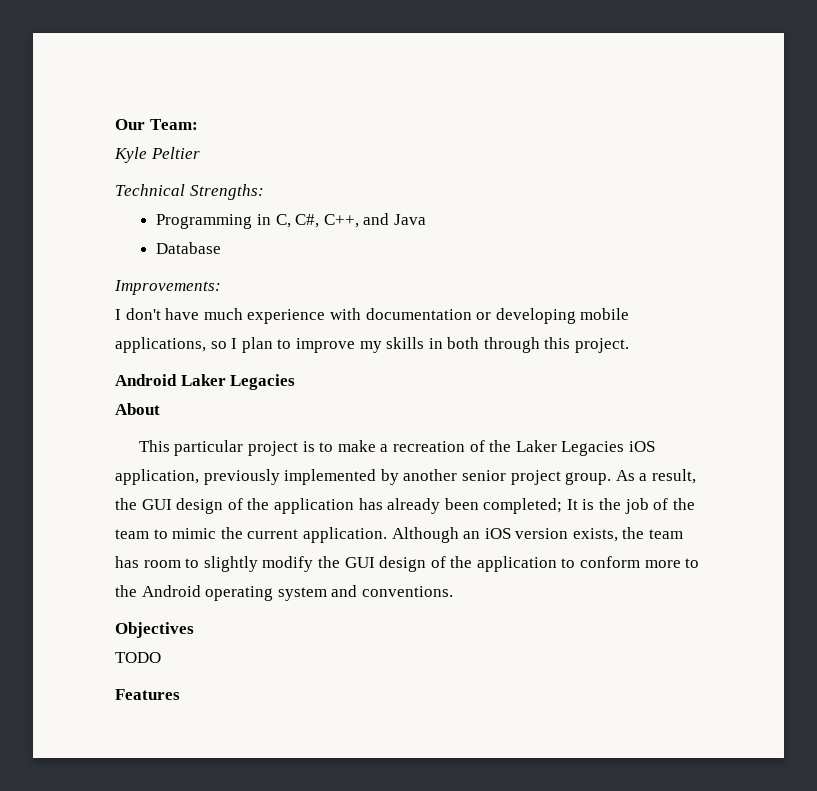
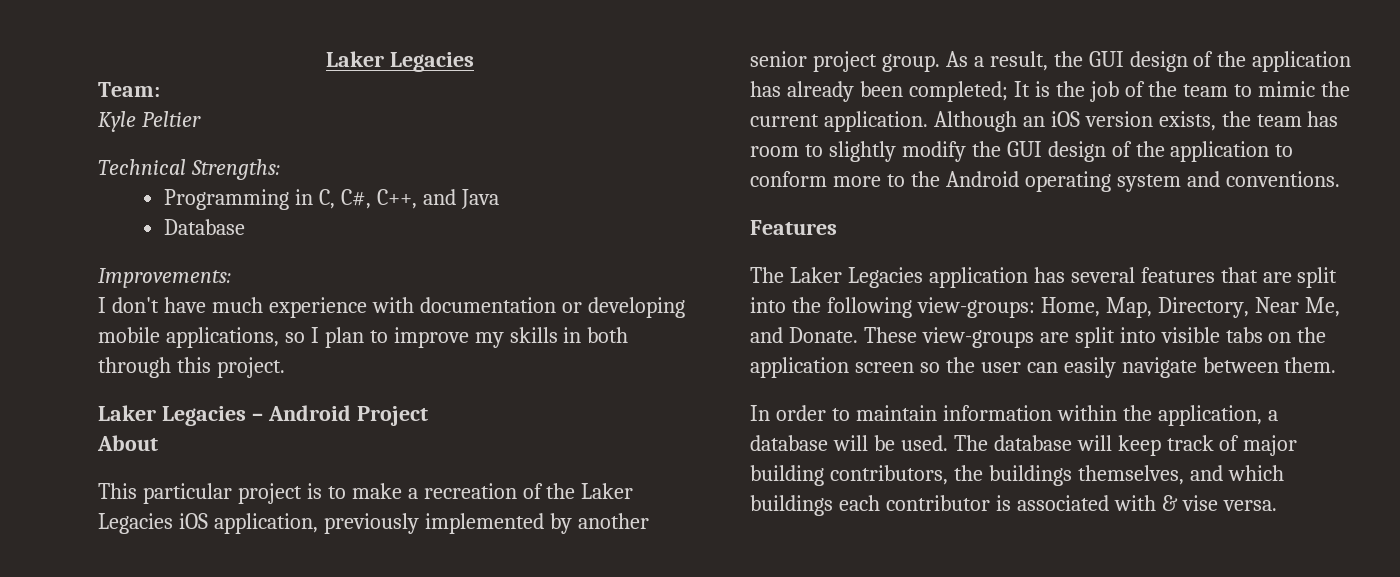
[115,119,145,130] Our -> [326,51,474,72] Laker Legacies //
[115,374,296,390] Android Laker Legacies -> [98,405,428,426] Laker Legacies – Android Project
[115,622,194,638] [115,652,161,663] [115,689,180,700] Objectives // TODO // Features -> [750,220,837,235] [750,267,1338,288] [750,297,1340,318] [750,327,1327,348] [750,357,1337,378] [750,405,1278,426] [750,435,1298,456] [750,465,1284,486] [750,495,1277,516] Features // The Laker Legacies application has several features that are split into the following view-groups: Home, Map, Directory, Near Me, and Donate. These view-groups are split into visible tabs on the application screen so the user can easily navigate between them. // In order to maintain information within the application, a database will be used. The database will keep track of major building contributors, the buildings themselves, and which buildings each contributor is associated with & vise versa.

